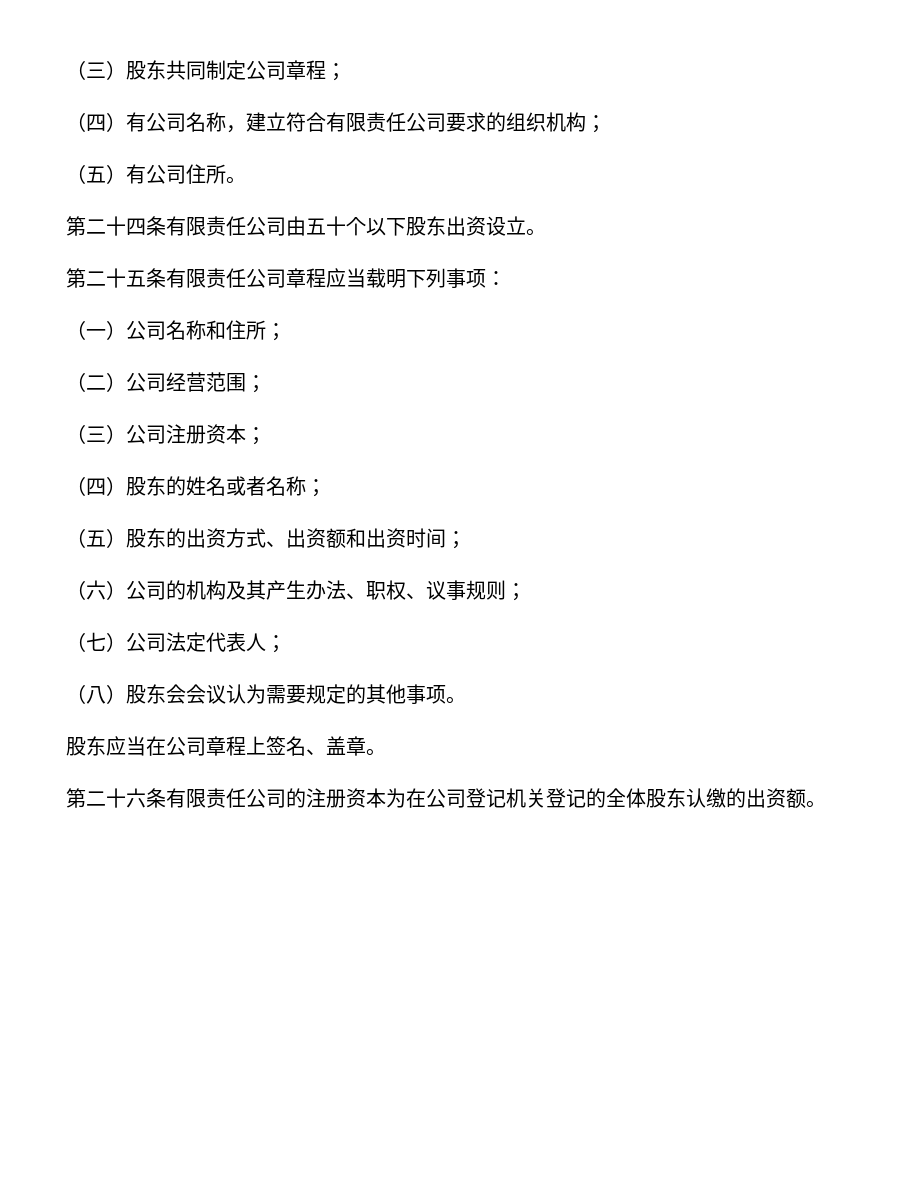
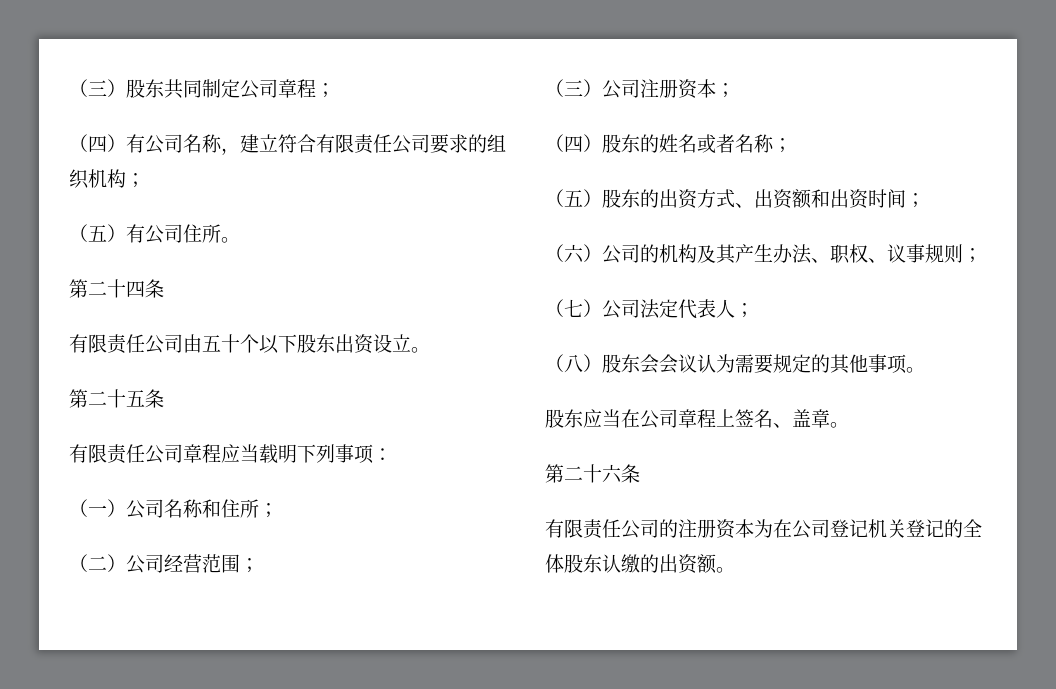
(166, 226) none -> (164, 288) //
(166, 278) none -> (164, 398) //
(166, 798) none -> (640, 473) //

